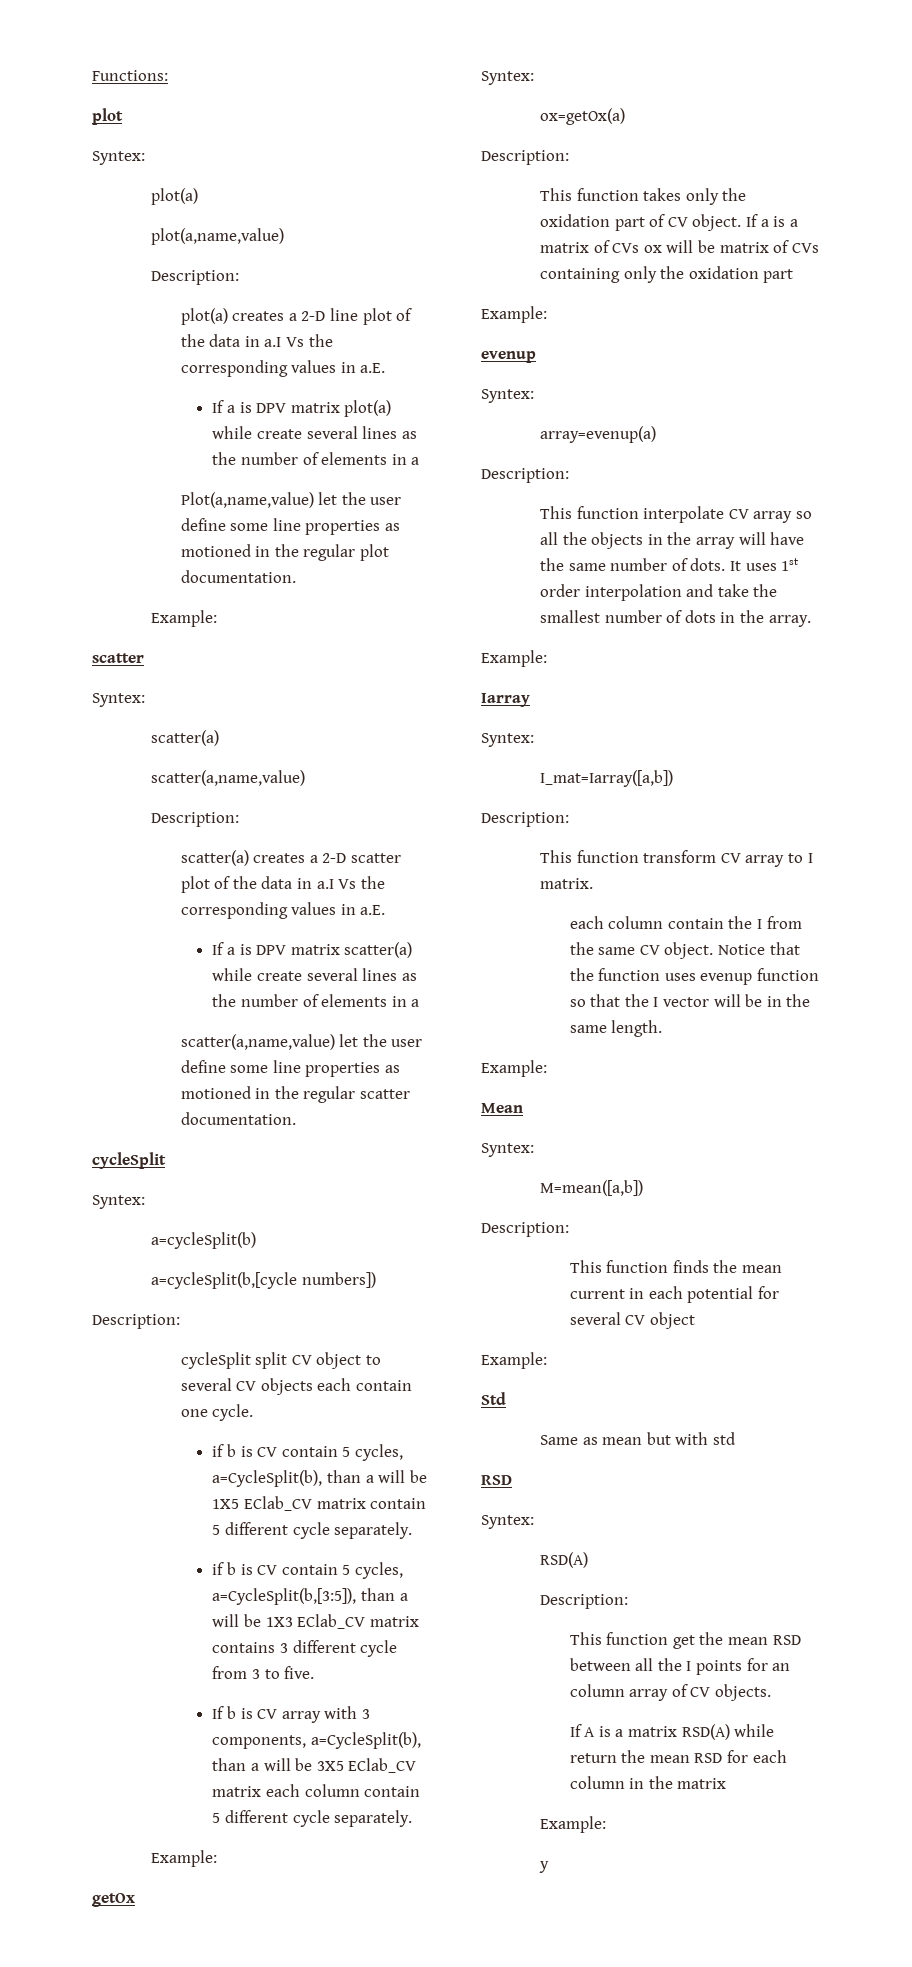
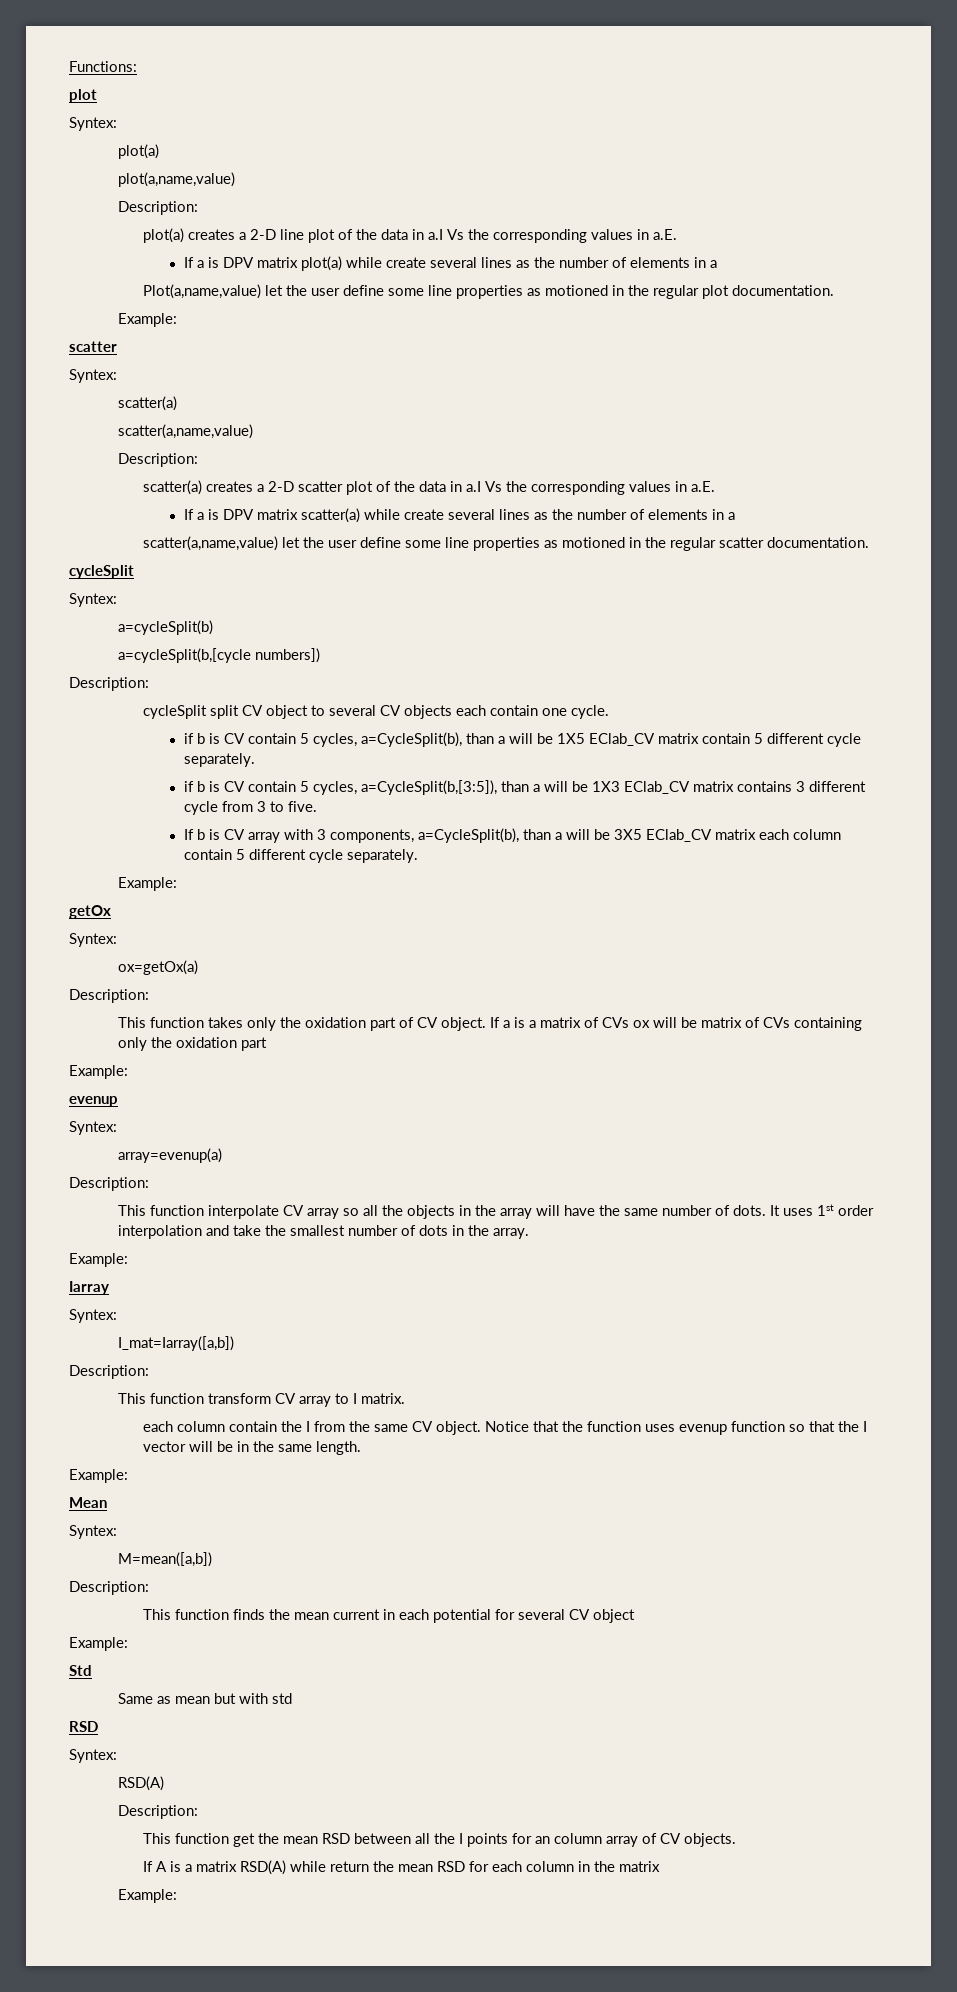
[539,1861,550,1873] // y -> (178, 1896) none

